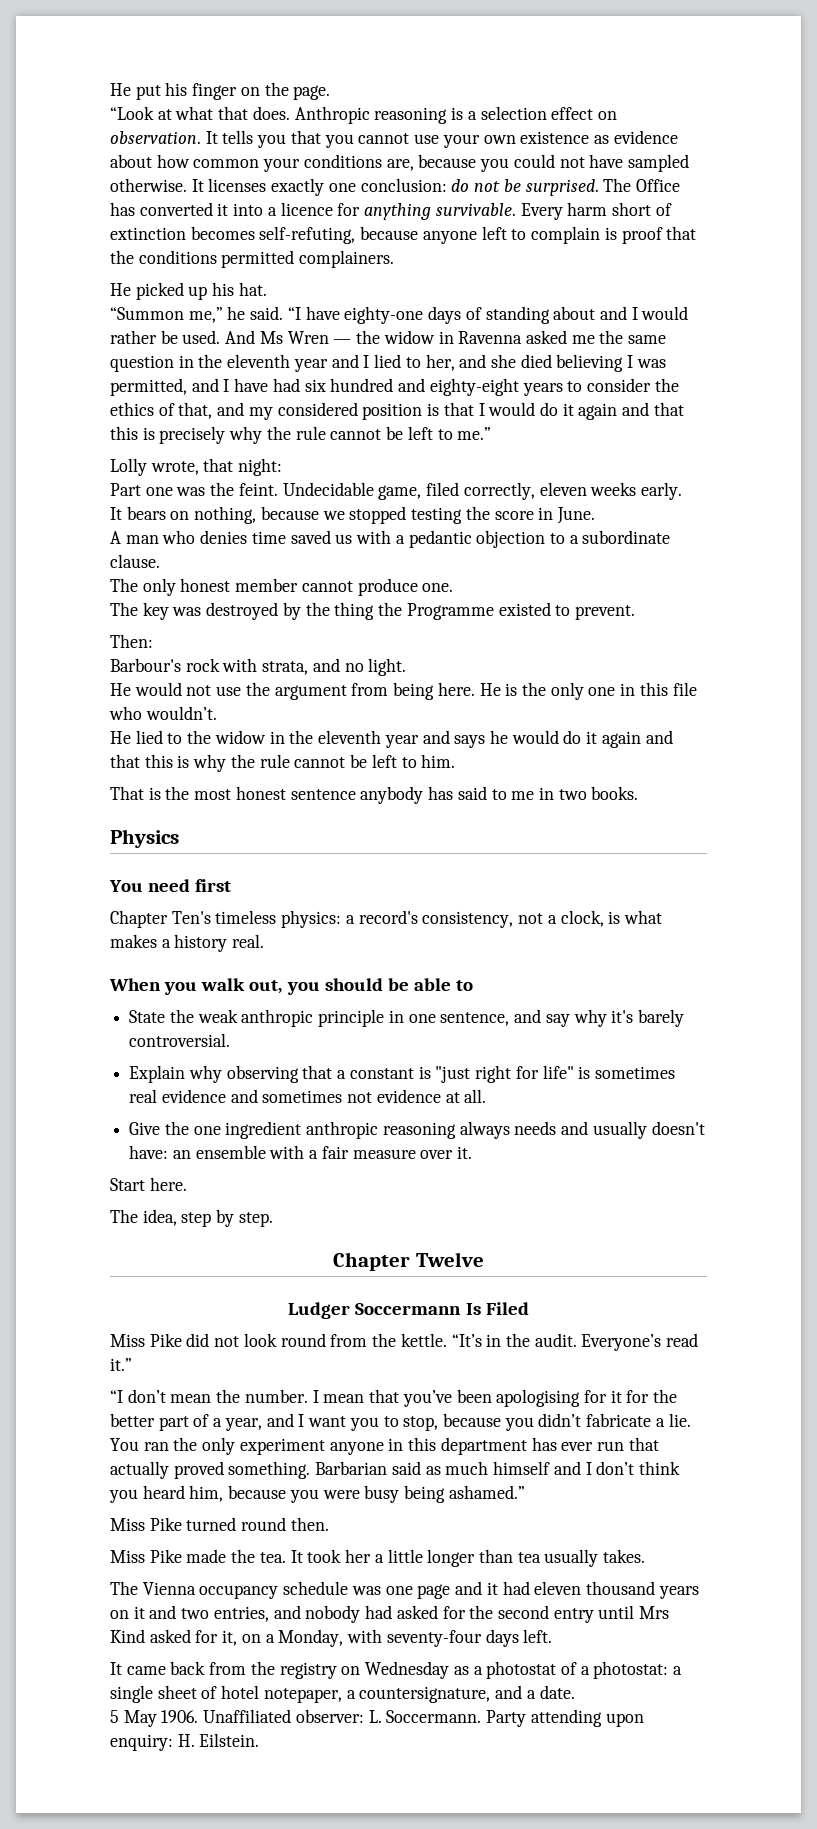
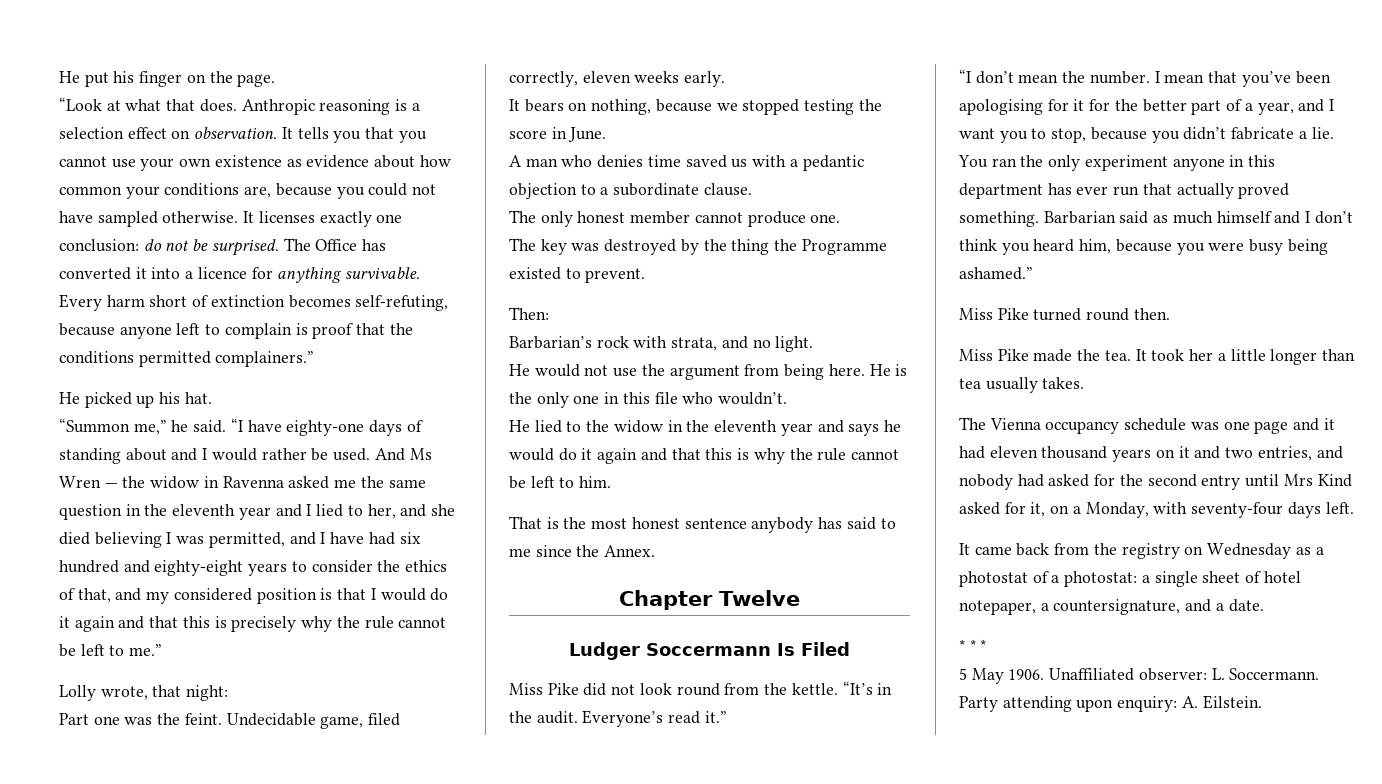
[299,250,395,268] complainers. -> [215,351,315,367] complainers.”
[110,658,181,672] Barbour's -> [509,336,592,349] Barbarian’s
[538,786,639,800] [110,829,179,848] [109,879,232,892] [110,910,662,928] [110,934,265,952] [109,978,474,995] [129,1009,684,1027] [129,1033,231,1047] [129,1065,675,1083] [129,1089,487,1103] [129,1121,705,1139] [129,1145,473,1159] [110,1177,187,1191] [110,1209,273,1227] in two books. // Physics // You need first // Chapter Ten's timeless physics: a record's consistency, not a clock, is what makes a history real. // When you walk out, you should be able to // State the weak anthropic principle in one sentence, and say why it's barely controversial. // Explain why observing that a constant is "just right for life" is sometimes real evidence and sometimes not evidence at all. // Give the one ingredient anthropic reasoning always needs and usually doesn't have: an ensemble with a fair measure over it. // Start here. // The idea, step by step. -> [535,545,656,557] since the Annex.
(575, 1692) none -> [959,639,987,652] // * * *
[177,1734,195,1747] H. -> [1181,696,1198,708] A.

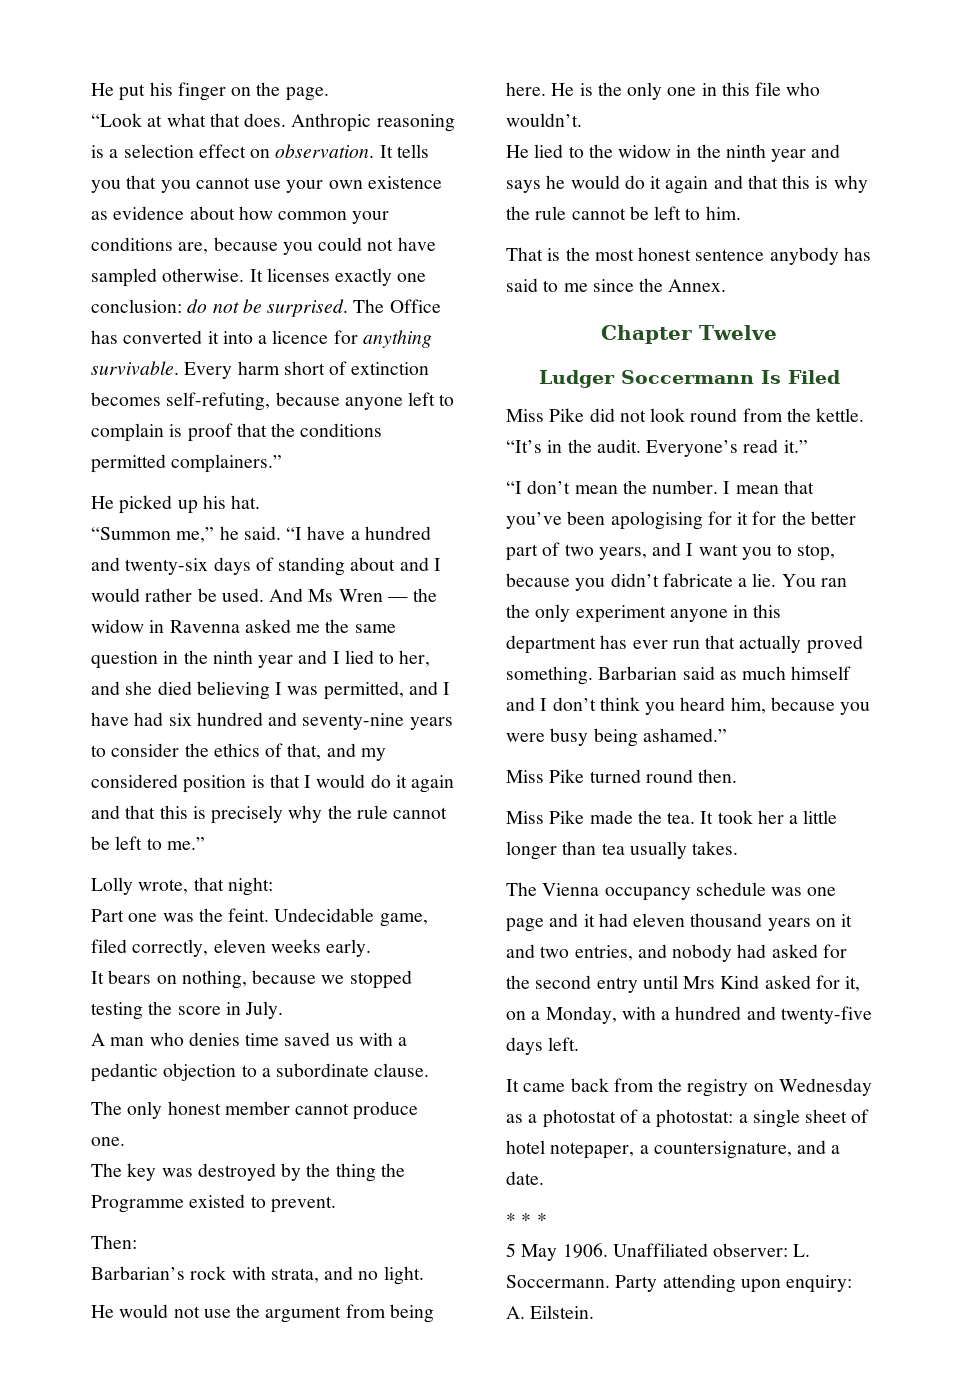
[286,420,365,436] eighty-one -> [350,526,431,540] [91,557,209,575] a hundred and twenty-six
[172,504,236,516] eleventh -> [212,650,253,664] ninth
[154,560,244,576] eighty-eight -> [302,713,405,730] seventy-nine
[568,127,607,142] June. -> [245,1001,284,1019] July.
[714,420,778,432] eleventh -> [725,144,766,158] ninth
[1244,102,1294,115] a year, -> [564,544,647,560] two years,
[1191,502,1284,518] seventy-four -> [661,1006,872,1024] a hundred and twenty-five

